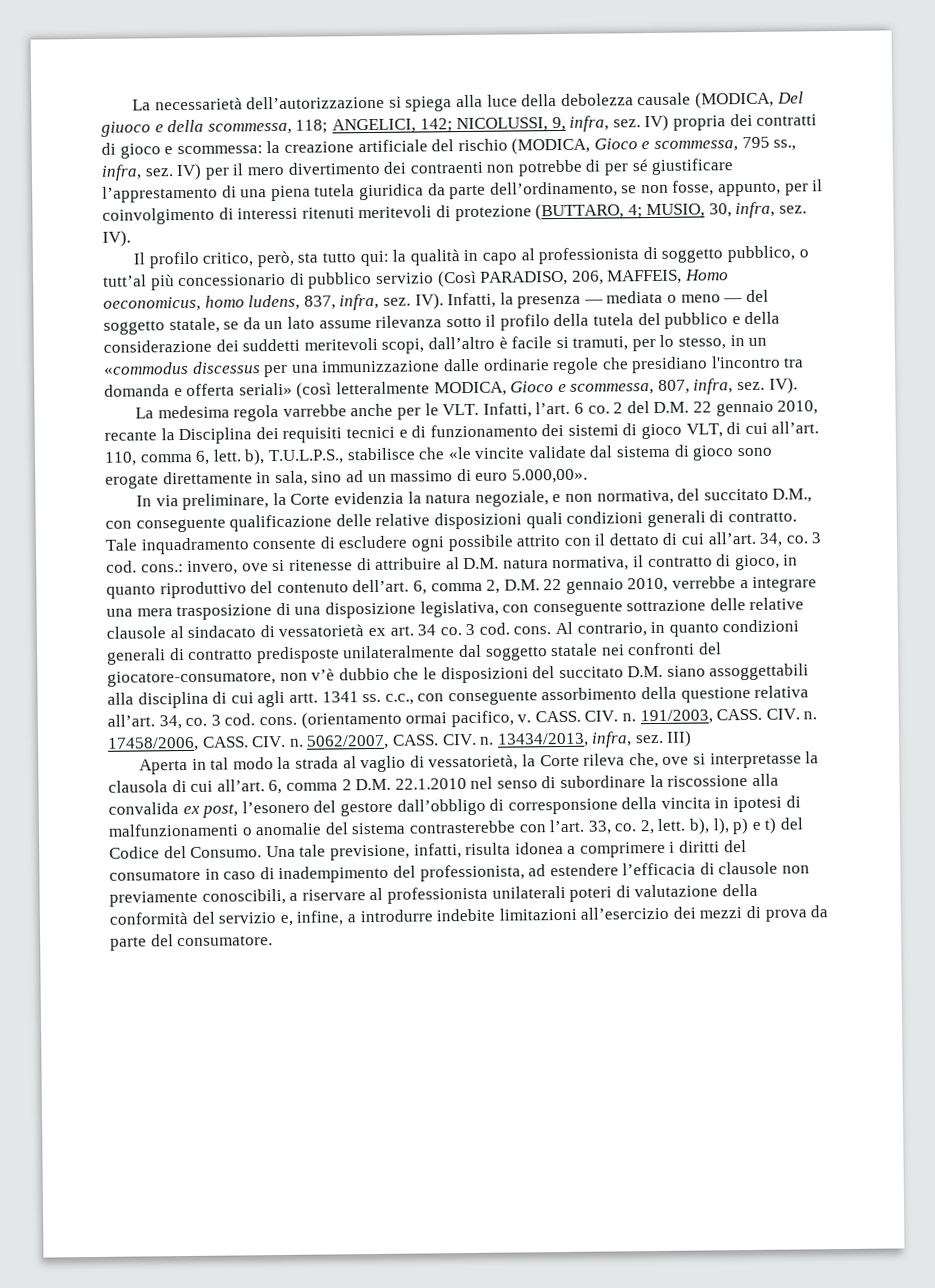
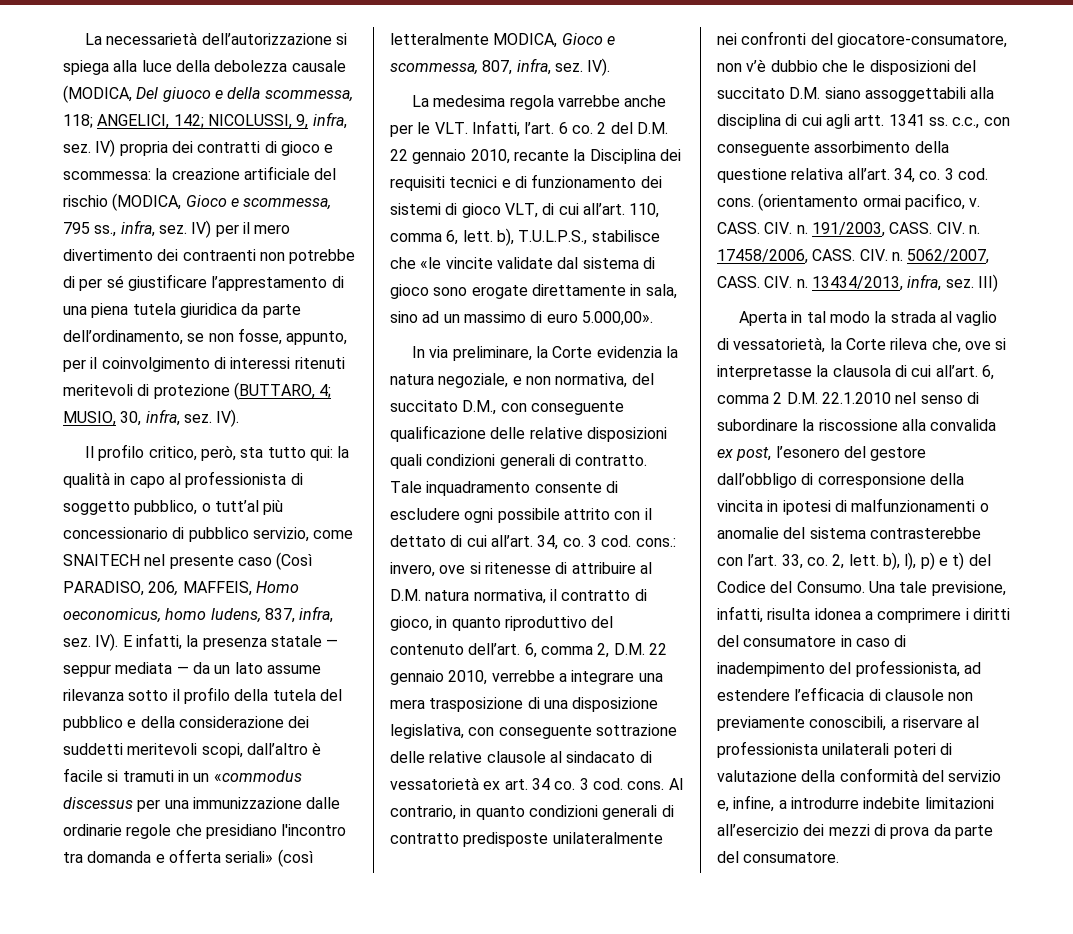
[375,272,434,284] servizio -> [252,527,354,542] [63,554,272,569] servizio, come SNAITECH nel presente caso
[447,289,769,309] [103,317,240,335] Infatti, la presenza — mediata o meno — del soggetto statale, se -> [122,633,339,650] [63,662,189,677] E infatti, la presenza statale — seppur mediata —
[572,334,727,352] tramuti, per lo stesso, -> [122,770,174,782] tramuti
[458,643,599,661] dal soggetto statale -> (663, 838) none

